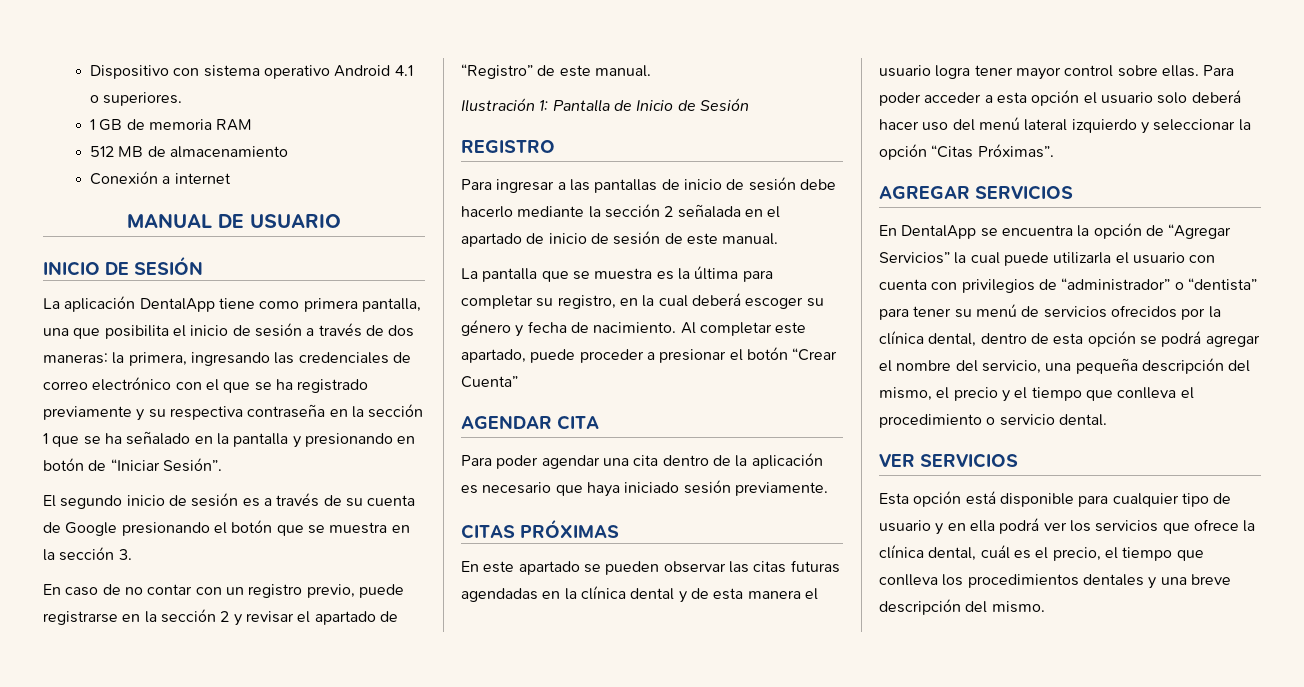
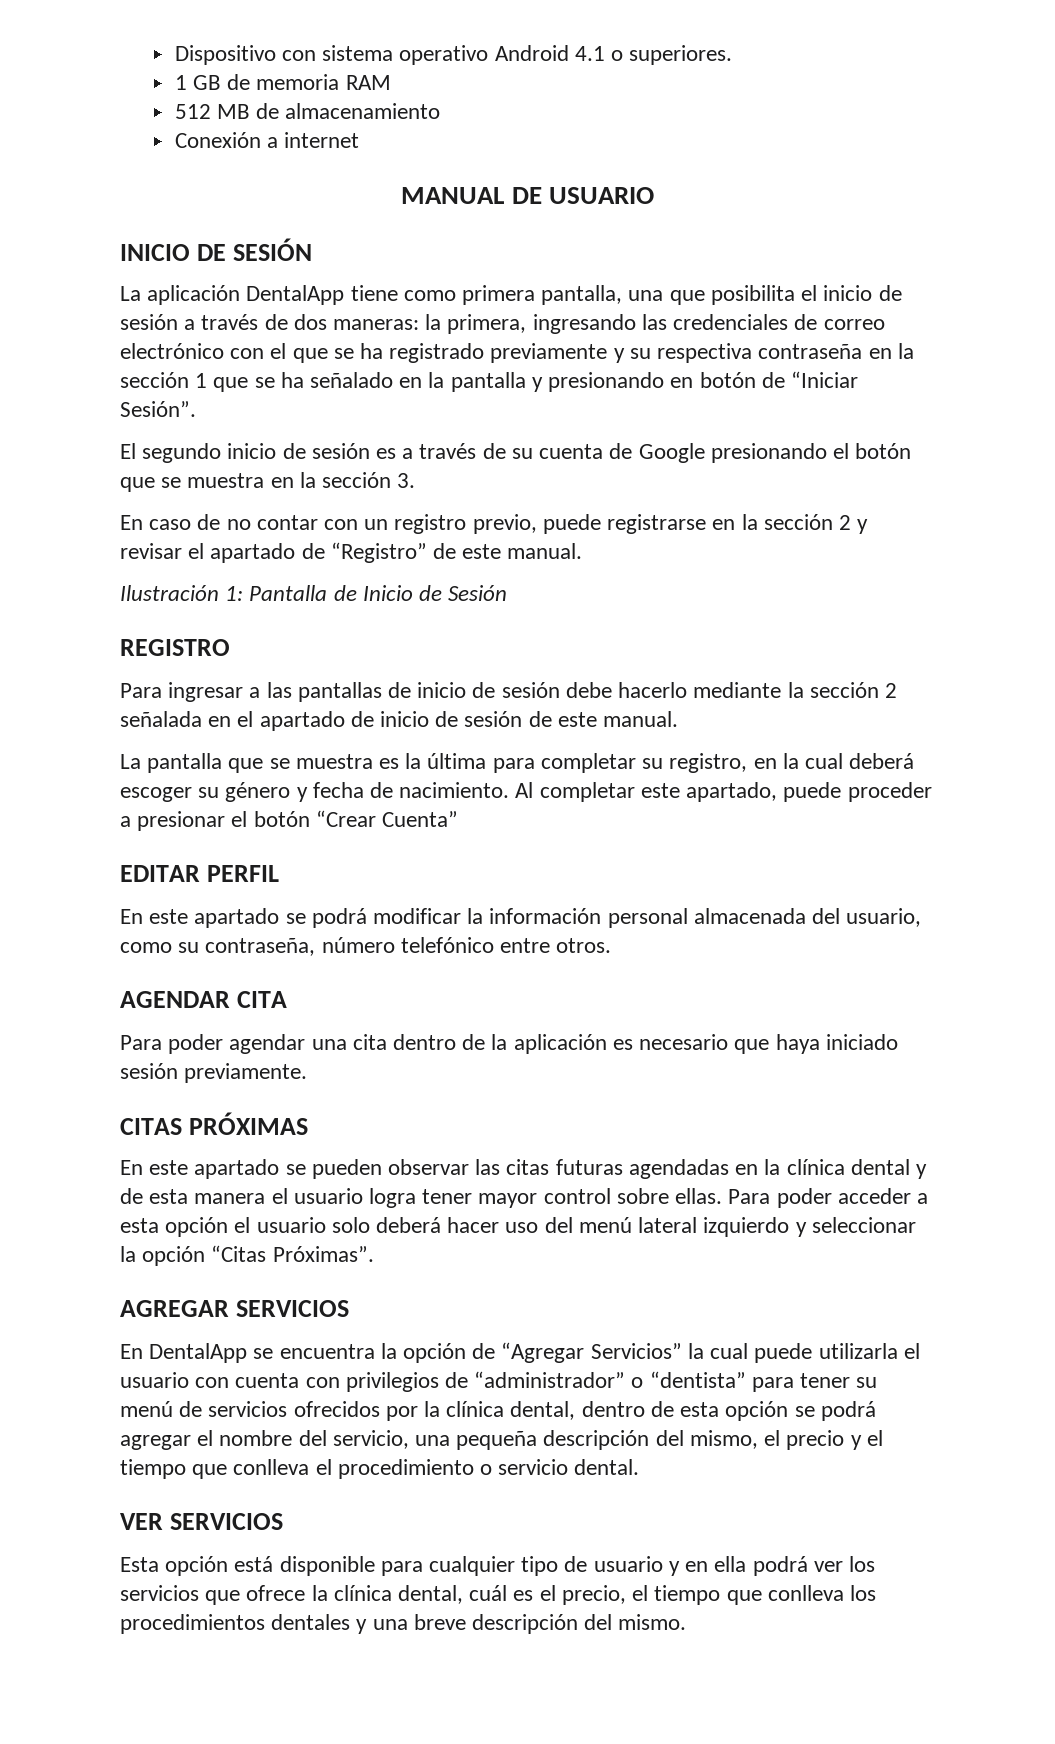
(518, 382) none -> [120,865,279,882] [120,908,922,928] [120,937,612,956] // EDITAR PERFIL // En este apartado se podrá modificar la información personal almacenada del usuario, como su contraseña, número telefónico entre otros.

